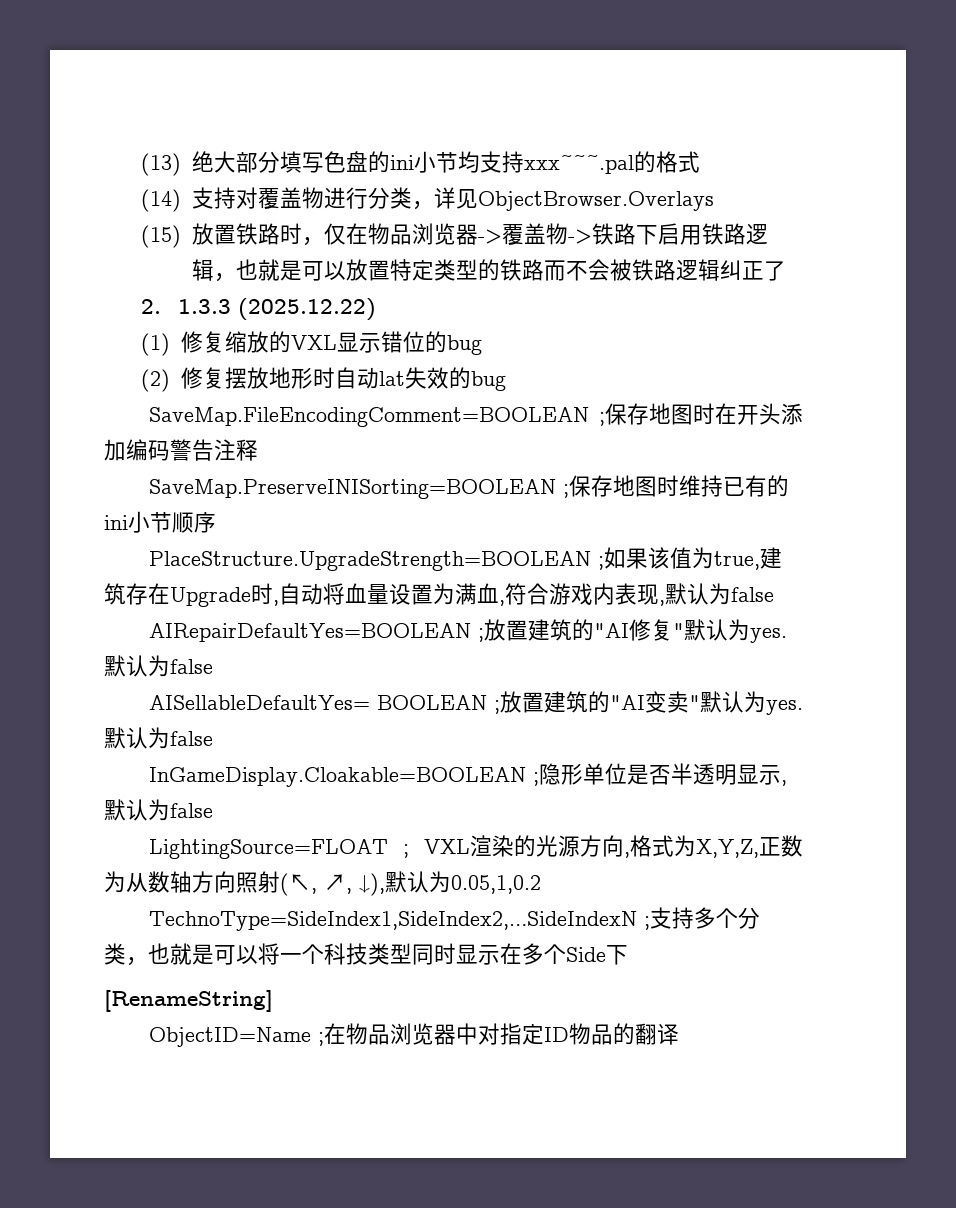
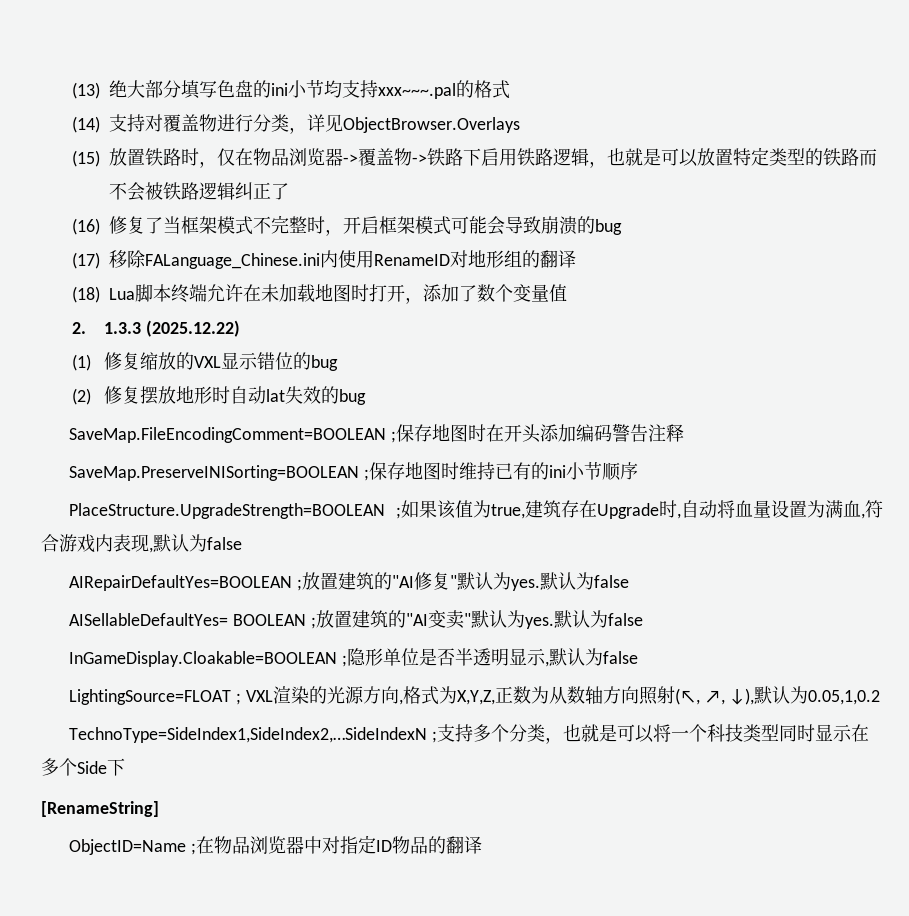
(786, 271) none -> [72,215,623,236] [72,250,577,269] [72,284,568,304] // (16)修复了当框架模式不完整时，开启框架模式可能会导致崩溃的bug // (17)移除FALanguage_Chinese.ini内使用RenameID对地形组的翻译 // (18) Lua脚本终端允许在未加载地图时打开，添加了数个变量值

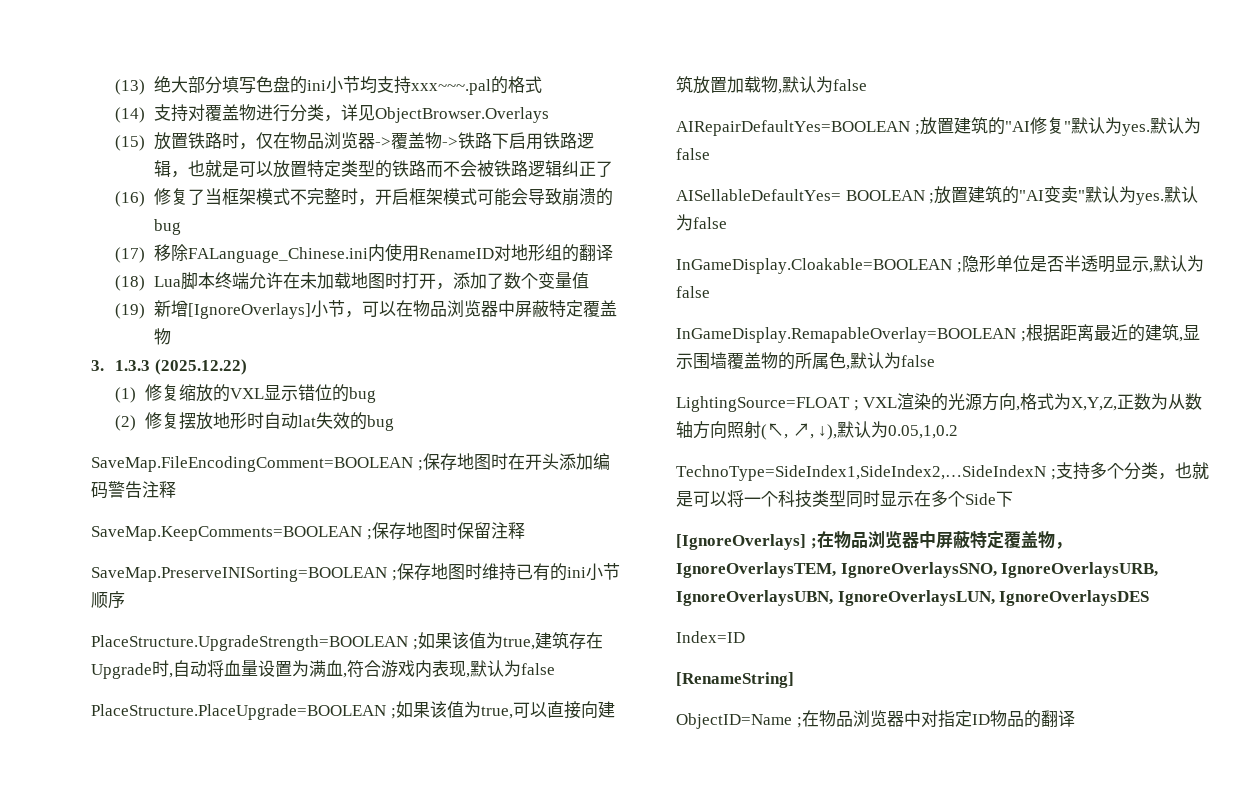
[72,322,87,334] 2. -> [115,300,617,319] [153,328,171,345] [91,360,104,371] (19)新增[IgnoreOverlays]小节，可以在物品浏览器中屏蔽特定覆盖物 // 3.
(684, 433) none -> [91,522,525,541] // SaveMap.KeepComments=BOOLEAN ;保存地图时保留注释
(242, 543) none -> [91,701,615,720] [676,76,867,94] // PlaceStructure.PlaceUpgrade=BOOLEAN ;如果该值为true,可以直接向建筑放置加载物,默认为false
(638, 657) none -> [676,324,1200,343] [676,352,935,370] // InGameDisplay.RemapableOverlay=BOOLEAN ;根据距离最近的建筑,显示围墙覆盖物的所属色,默认为false
(125, 767) none -> [676,530,1072,550] [676,562,1159,578] [676,590,1150,606] [676,631,745,643] // [IgnoreOverlays] ;在物品浏览器中屏蔽特定覆盖物，IgnoreOverlaysTEM, IgnoreOverlaysSNO, IgnoreOverlaysURB, IgnoreOverlaysUBN, IgnoreOverlaysLUN, IgnoreOverlaysDES // Index=ID

